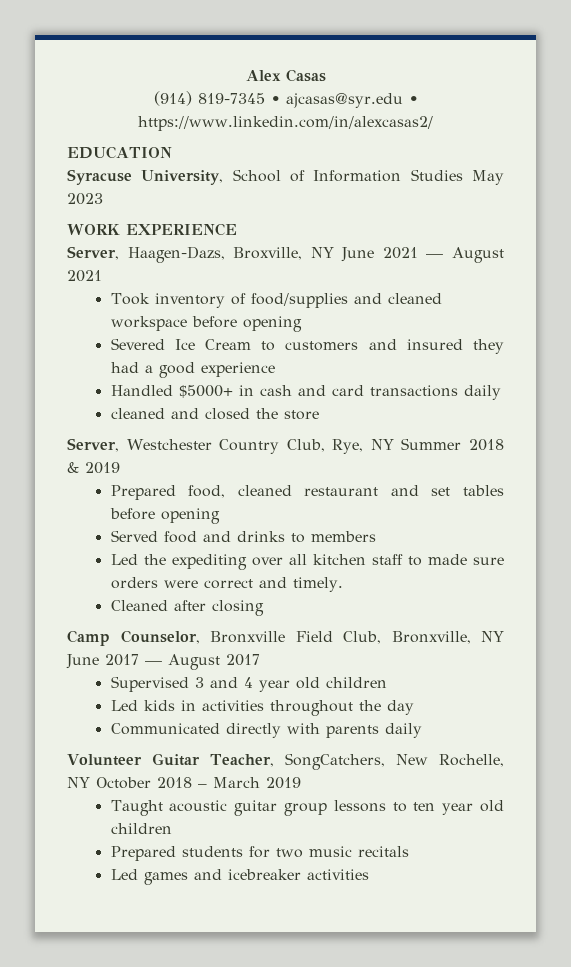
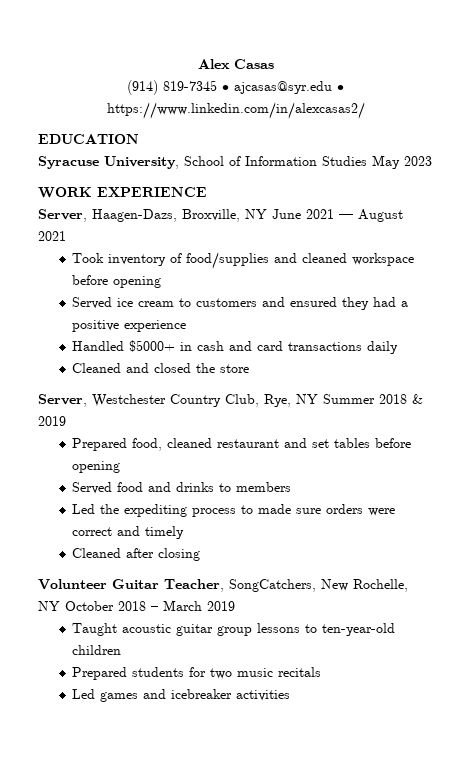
[110,338,252,350] Severed Ice Cream -> [72,297,175,309] Served ice cream
[406,339,463,350] insured -> [290,297,338,307] ensured
[158,362,195,378] good -> [72,320,120,332] positive
[110,408,165,419] cleaned -> [72,363,122,373] Cleaned
[251,554,403,566] over all kitchen staff -> [192,508,237,517] process
[292,577,343,592] timely. -> [145,526,185,539] timely
[67,630,504,646] [66,654,260,670] [110,676,387,692] [110,700,414,716] [110,723,422,738] // Camp Counselor, Bronxville Field Club, Bronxville, NY June 2017 — August 2017 // Supervised 3 and 4 year old children // Led kids in activities throughout the day // Communicated directly with parents daily -> (201, 554) none
[413,800,504,815] ten year old -> [322,623,396,636] ten-year-old

